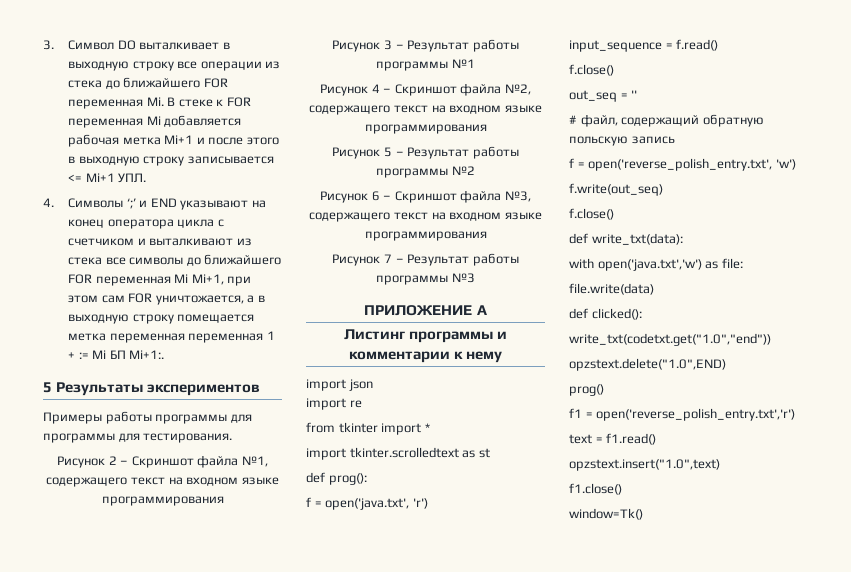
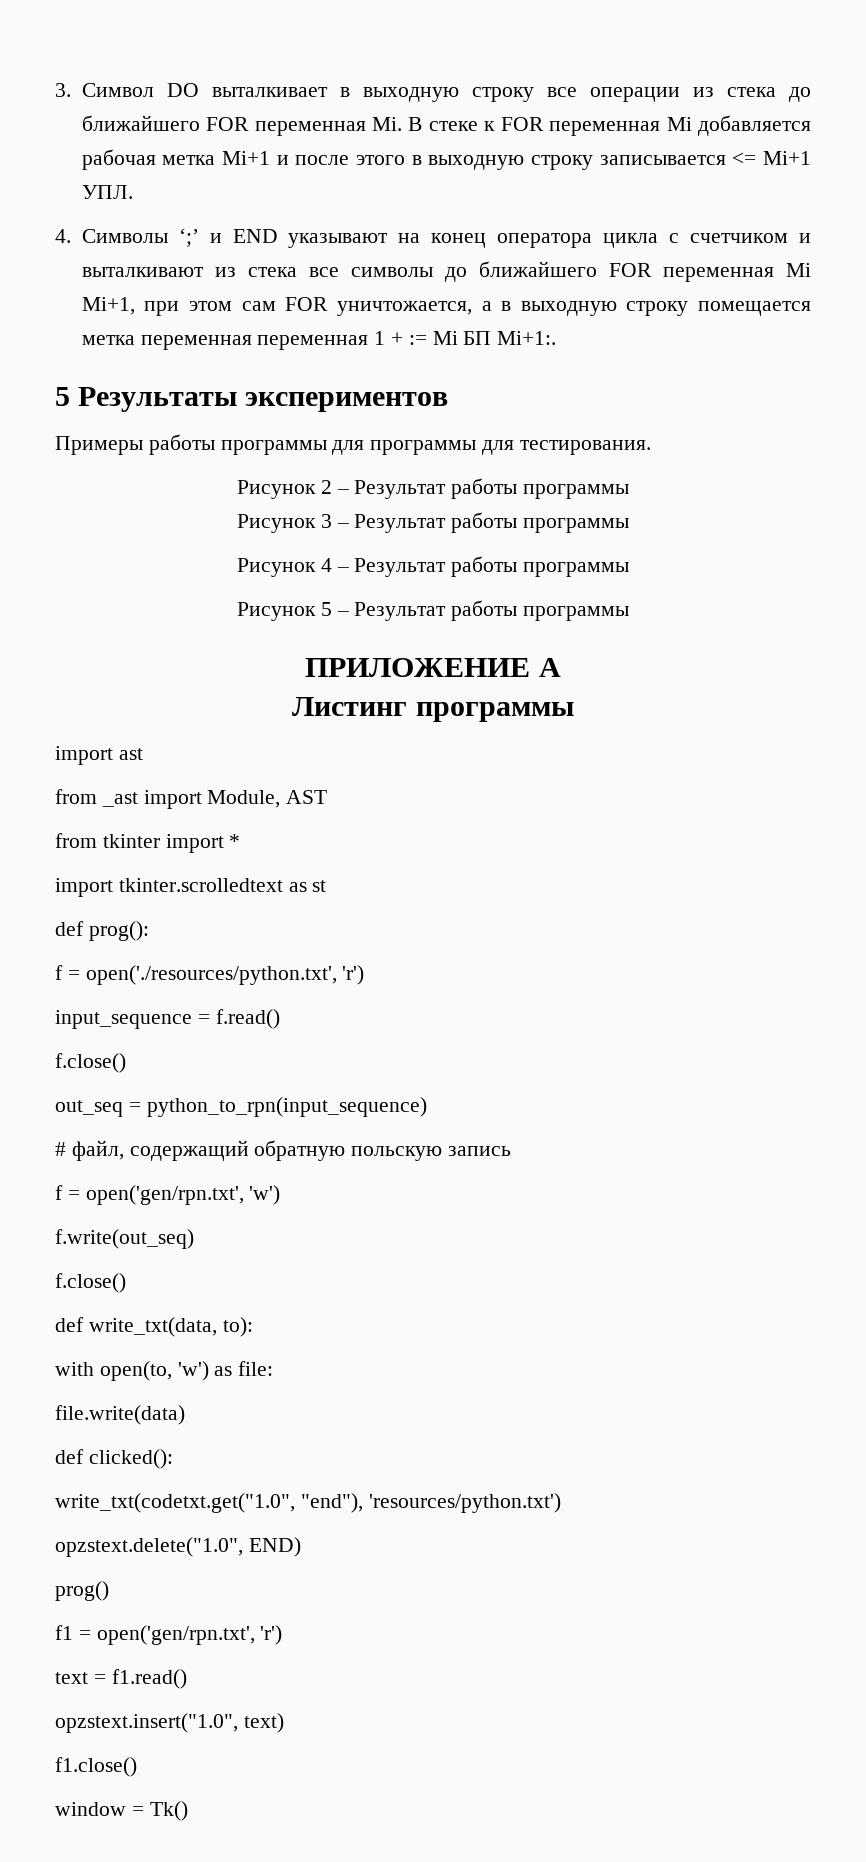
[131,456,268,468] [46,477,279,487] [101,496,224,506] Скриншот файла №1, содержащего текст на входном языке программирования -> [354,478,630,499] Результат работы программы
[451,59,475,68] №1 -> (630, 525) none
[394,84,531,96] [309,105,542,115] [364,124,487,134] Скриншот файла №2, содержащего текст на входном языке программирования -> [354,556,630,577] Результат работы программы
[451,166,475,175] [320,191,531,203] [309,212,542,222] [364,231,487,241] [332,253,519,266] [376,273,475,285] [364,305,487,316] [343,329,508,343] [348,351,503,363] [306,379,373,391] [306,398,362,410] №2 // Рисунок 6 – Скриншот файла №3, содержащего текст на входном языке программирования // Рисунок 7 – Результат работы программы №3 // ПРИЛОЖЕНИЕ А // Листинг программы и комментарии к нему // import json // import re -> [305,658,561,677] [292,697,574,722] [55,746,143,765] [55,789,328,809] // ПРИЛОЖЕНИЕ А // Листинг программы // import ast // from _ast import Module, AST
[325,498,410,510] open('java.txt', -> [85,965,337,985] open('./resources/python.txt',
[631,90,638,99] '' -> [146,1097,427,1117] python_to_rpn(input_sequence)
[588,158,773,171] open('reverse_polish_entry.txt', -> [85,1185,244,1205] open('gen/rpn.txt',
[591,233,683,245] write_txt(data): -> [88,1317,253,1337] write_txt(data, to):
[597,259,702,271] open('java.txt','w') -> [99,1361,209,1381] open(to, 'w')
[569,333,771,346] [569,358,726,371] write_txt(codetxt.get("1.0","end")) // opzstext.delete("1.0",END) -> [55,1493,561,1513] [55,1537,301,1557] write_txt(codetxt.get("1.0", "end"), 'resources/python.txt') // opzstext.delete("1.0", END)
[596,408,796,421] open('reverse_polish_entry.txt','r') -> [96,1625,283,1645] open('gen/rpn.txt', 'r')
[569,459,720,471] opzstext.insert("1.0",text) -> [55,1713,284,1733] opzstext.insert("1.0", text)
[569,508,643,520] window=Tk() -> [55,1801,188,1821] window = Tk()

